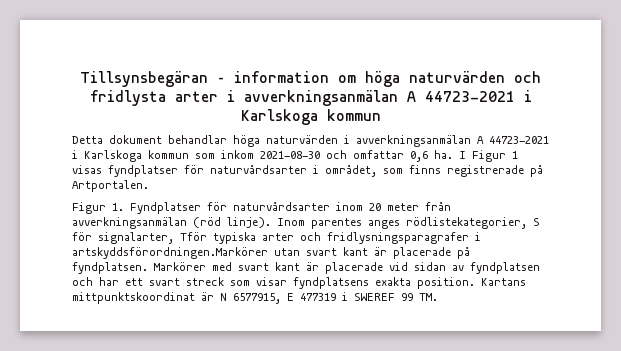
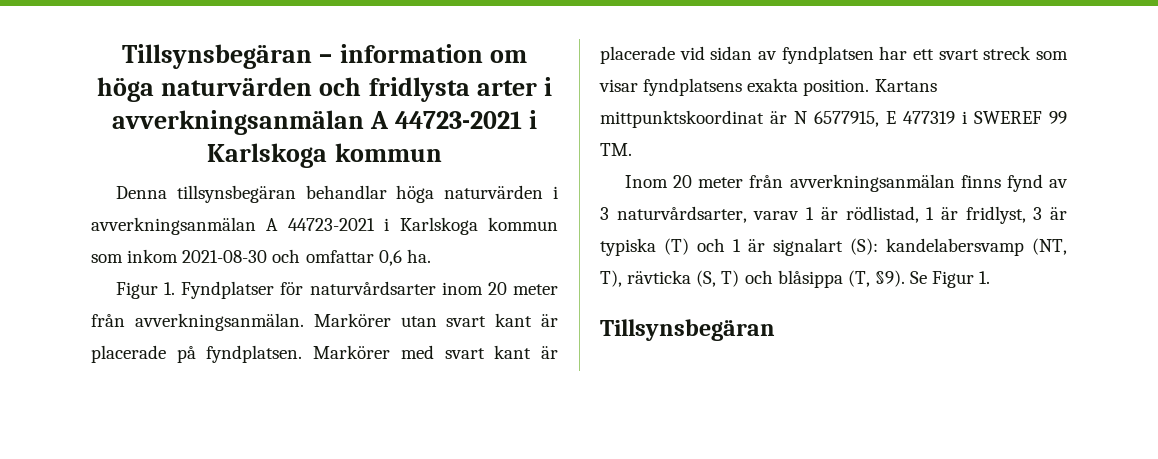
[72,135,162,144] Detta dokument -> [116,185,296,203] Denna tillsynsbegäran
[459,150,518,162] [72,165,543,177] [72,180,149,192] I Figur 1 visas fyndplatser för naturvårdsarter i området, som finns registrerade på Artportalen. -> (431, 256) none
[72,217,540,229] [72,232,481,244] [72,247,268,259] avverkningsanmälan (röd linje). Inom parentes anges rödlistekategorier, S för signalarter, Tför typiska arter och fridlysningsparagrafer i artskyddsförordningen.Markörer -> [134,313,391,331] avverkningsanmälan. Markörer
[72,277,93,286] och -> (874, 55) none
(438, 297) none -> [625,174,1068,192] [600,206,1067,224] [600,238,1067,256] [600,270,991,288] [600,319,775,341] // Inom 20 meter från avverkningsanmälan finns fynd av 3 naturvårdsarter, varav 1 är rödlistad, 1 är fridlyst, 3 är typiska (T) och 1 är signalart (S): kandelabersvamp (NT, T), rävticka (S, T) och blåsippa (T, §9). Se Figur 1. // Tillsynsbegäran

